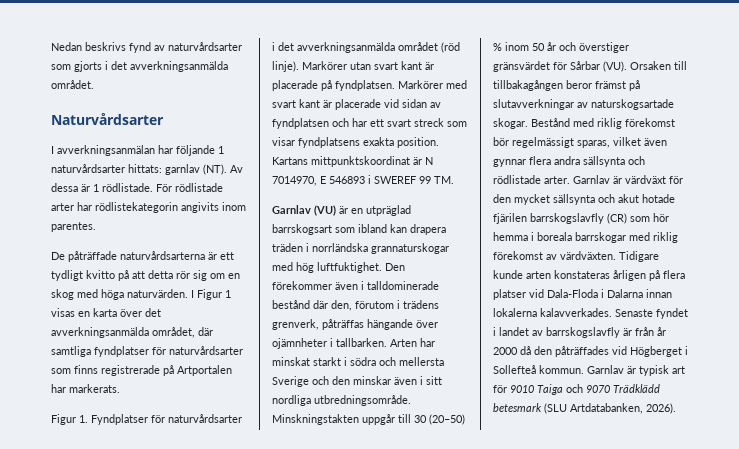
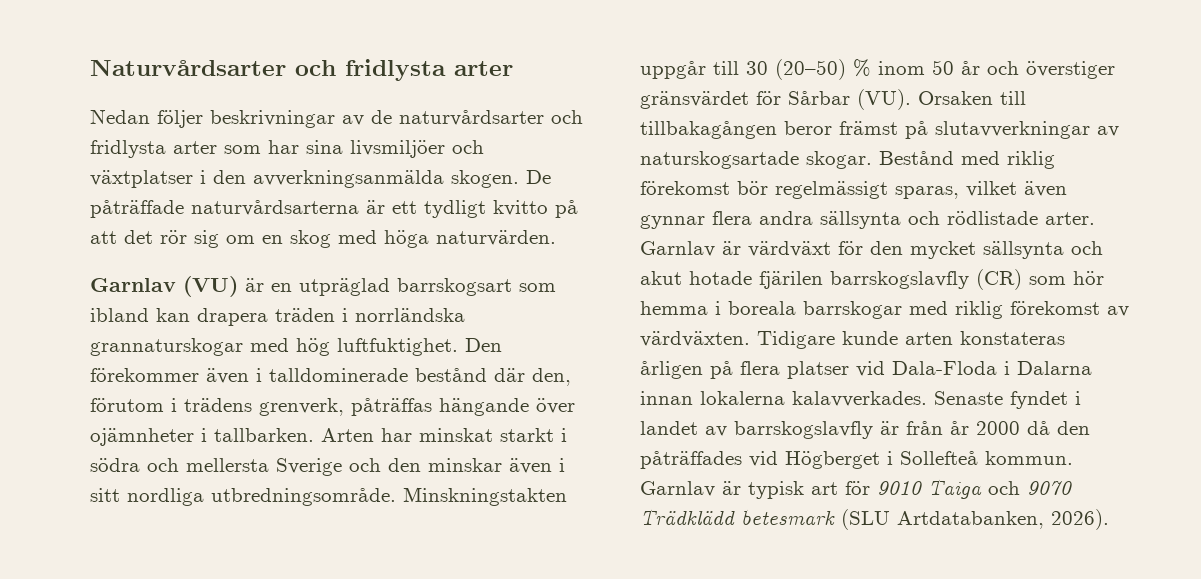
[51,42,242,53] [51,61,228,72] [51,80,94,89] [51,113,164,125] [51,145,224,156] [51,164,243,175] [51,183,223,192] [51,202,246,213] [51,222,96,232] Nedan beskrivs fynd av naturvårdsarter som gjorts i det avverkningsanmälda området. // Naturvårdsarter // I avverkningsanmälan har följande 1 naturvårdsarter hittats: garnlav (NT). Av dessa är 1 rödlistade. För rödlistade arter har rödlistekategorin angivits inom parentes. // -> [90,59,513,81] [90,109,583,128] [90,140,484,158] [90,170,519,188] Naturvårdsarter och fridlysta arter // Nedan följer beskrivningar av de naturvårdsarter och fridlysta arter som har sina livsmiljöer och växtplatser i den avverkningsanmälda skogen.
[148,270,173,279] detta -> [124,230,153,244] det
[191,289,231,300] [51,308,161,317] [51,327,213,338] [51,346,243,357] [51,365,232,376] [51,384,120,393] [51,414,242,425] [272,42,460,53] [272,61,434,72] [272,80,467,91] [272,99,441,110] [272,118,467,129] [272,137,439,148] [272,156,433,167] [272,175,454,186] I Figur 1 visas en karta över det avverkningsanmälda området, där samtliga fyndplatser för naturvårdsarter som finns registrerade på Artportalen har markerats. // Figur 1. Fyndplatser för naturvårdsarter i det avverkningsanmälda området (röd linje). Markörer utan svart kant är placerade på fyndplatsen. Markörer med svart kant är placerade vid sidan av fyndplatsen och har ett svart streck som visar fyndplatsens exakta position. Kartans mittpunktskoordinat är N 7014970, E 546893 i SWEREF 99 TM. -> (556, 238) none

